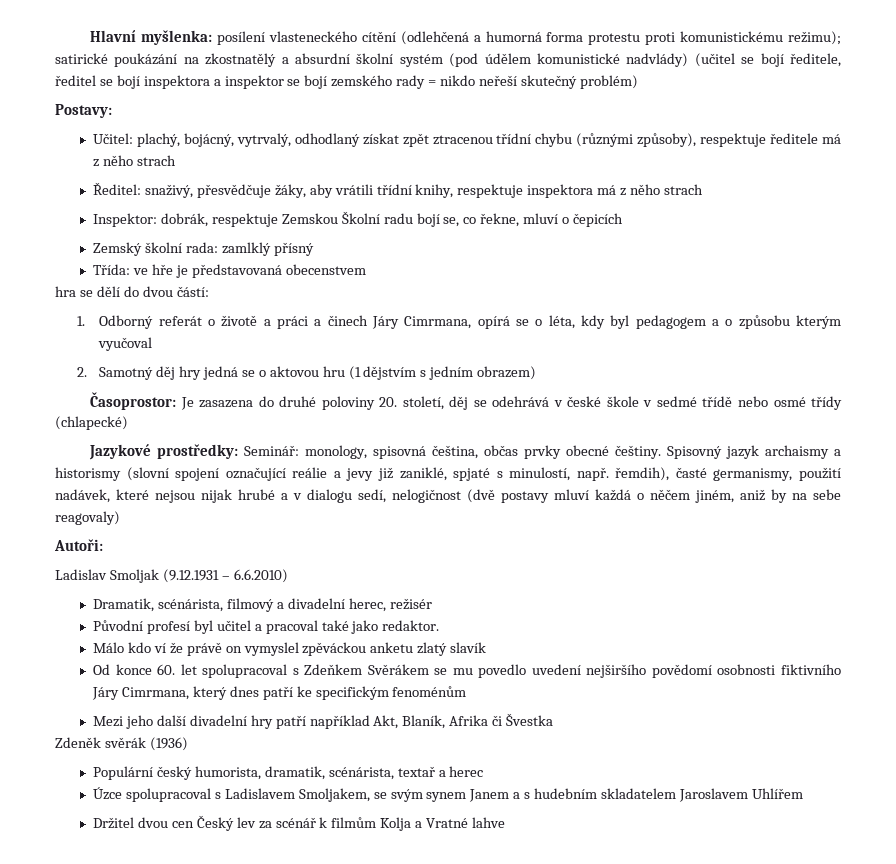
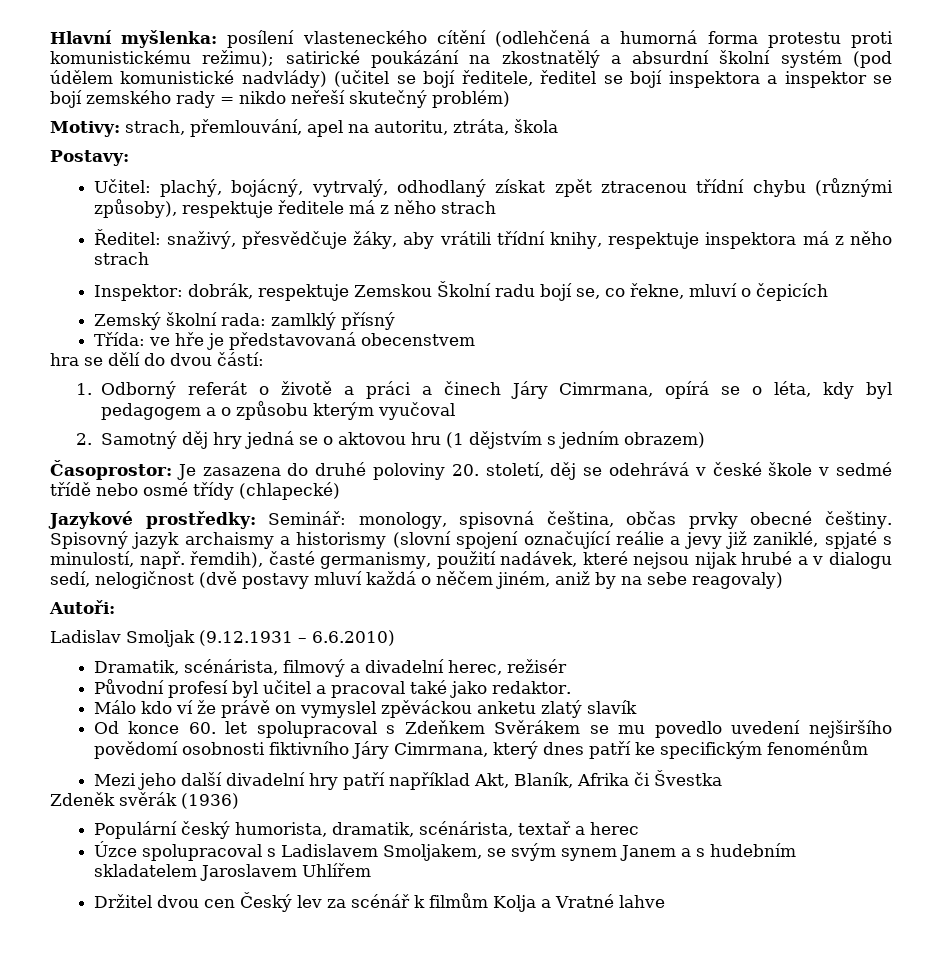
(638, 82) none -> [50,119,558,137] // Motivy: strach, přemlouvání, apel na autoritu, ztráta, škola

